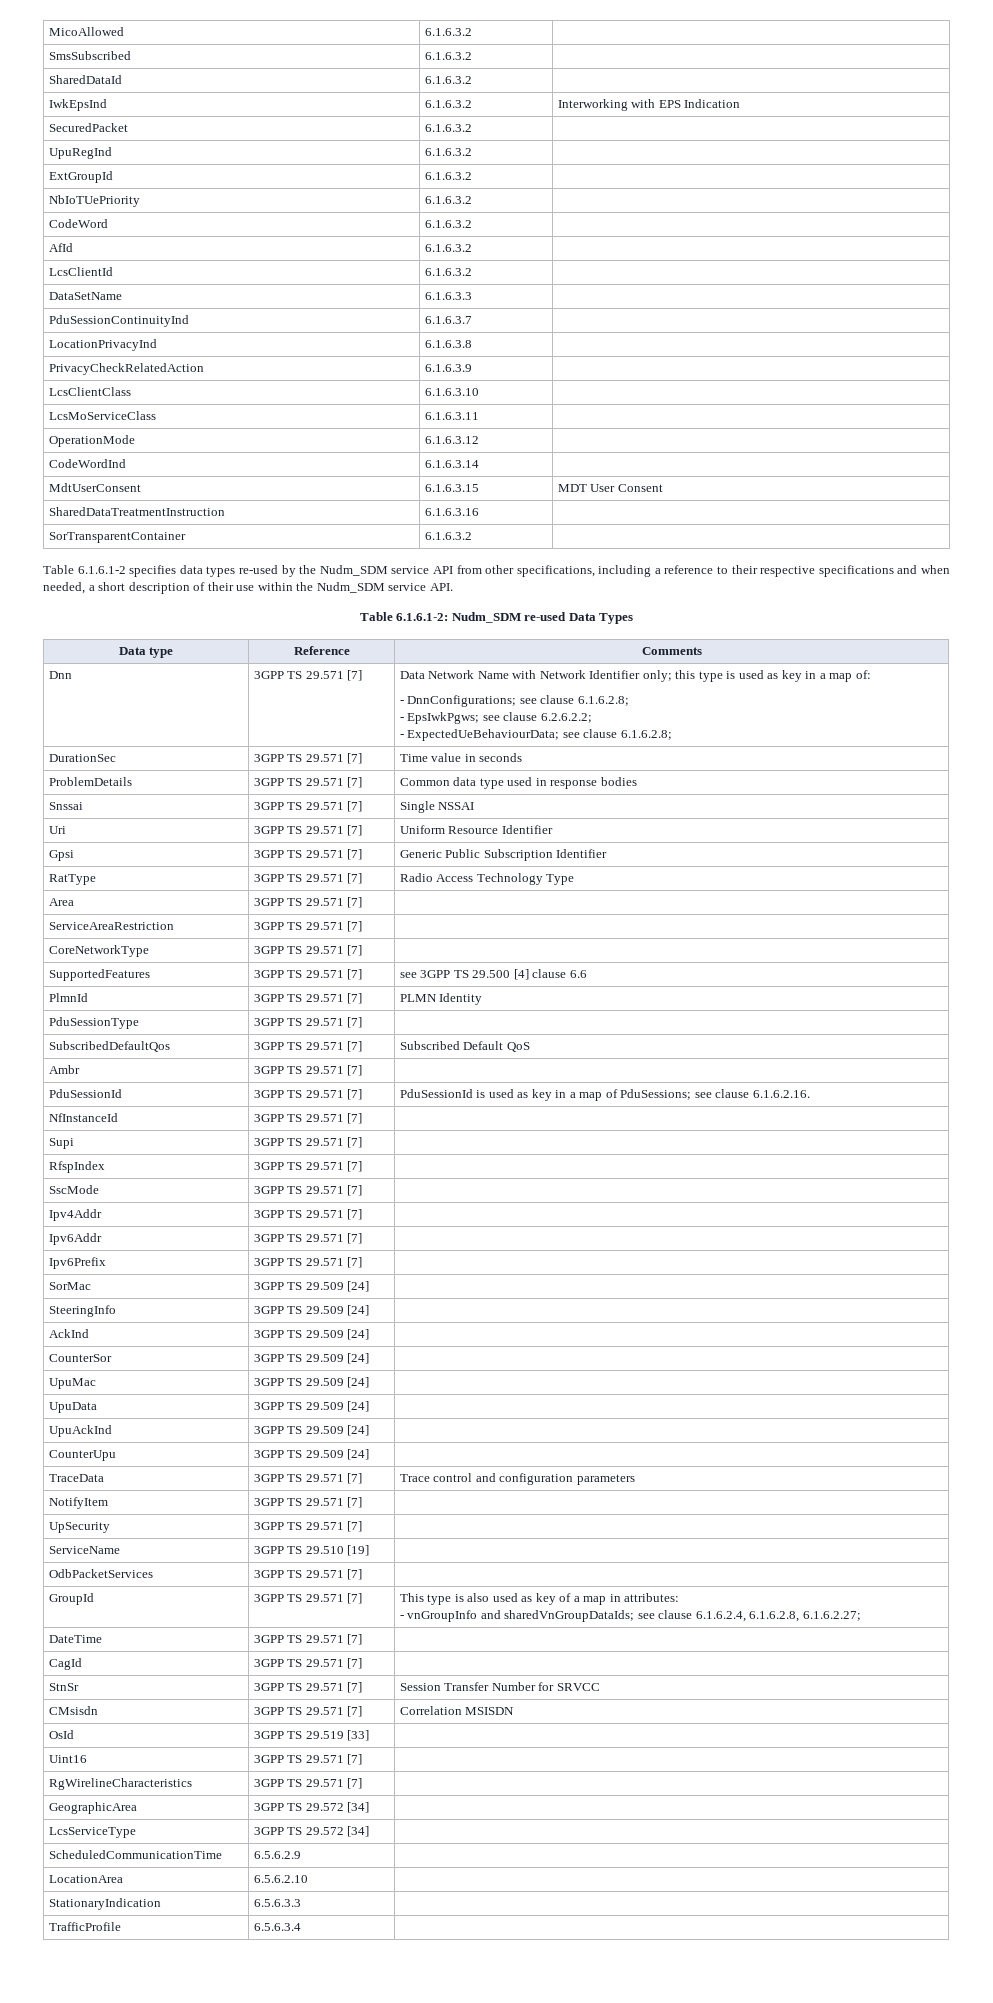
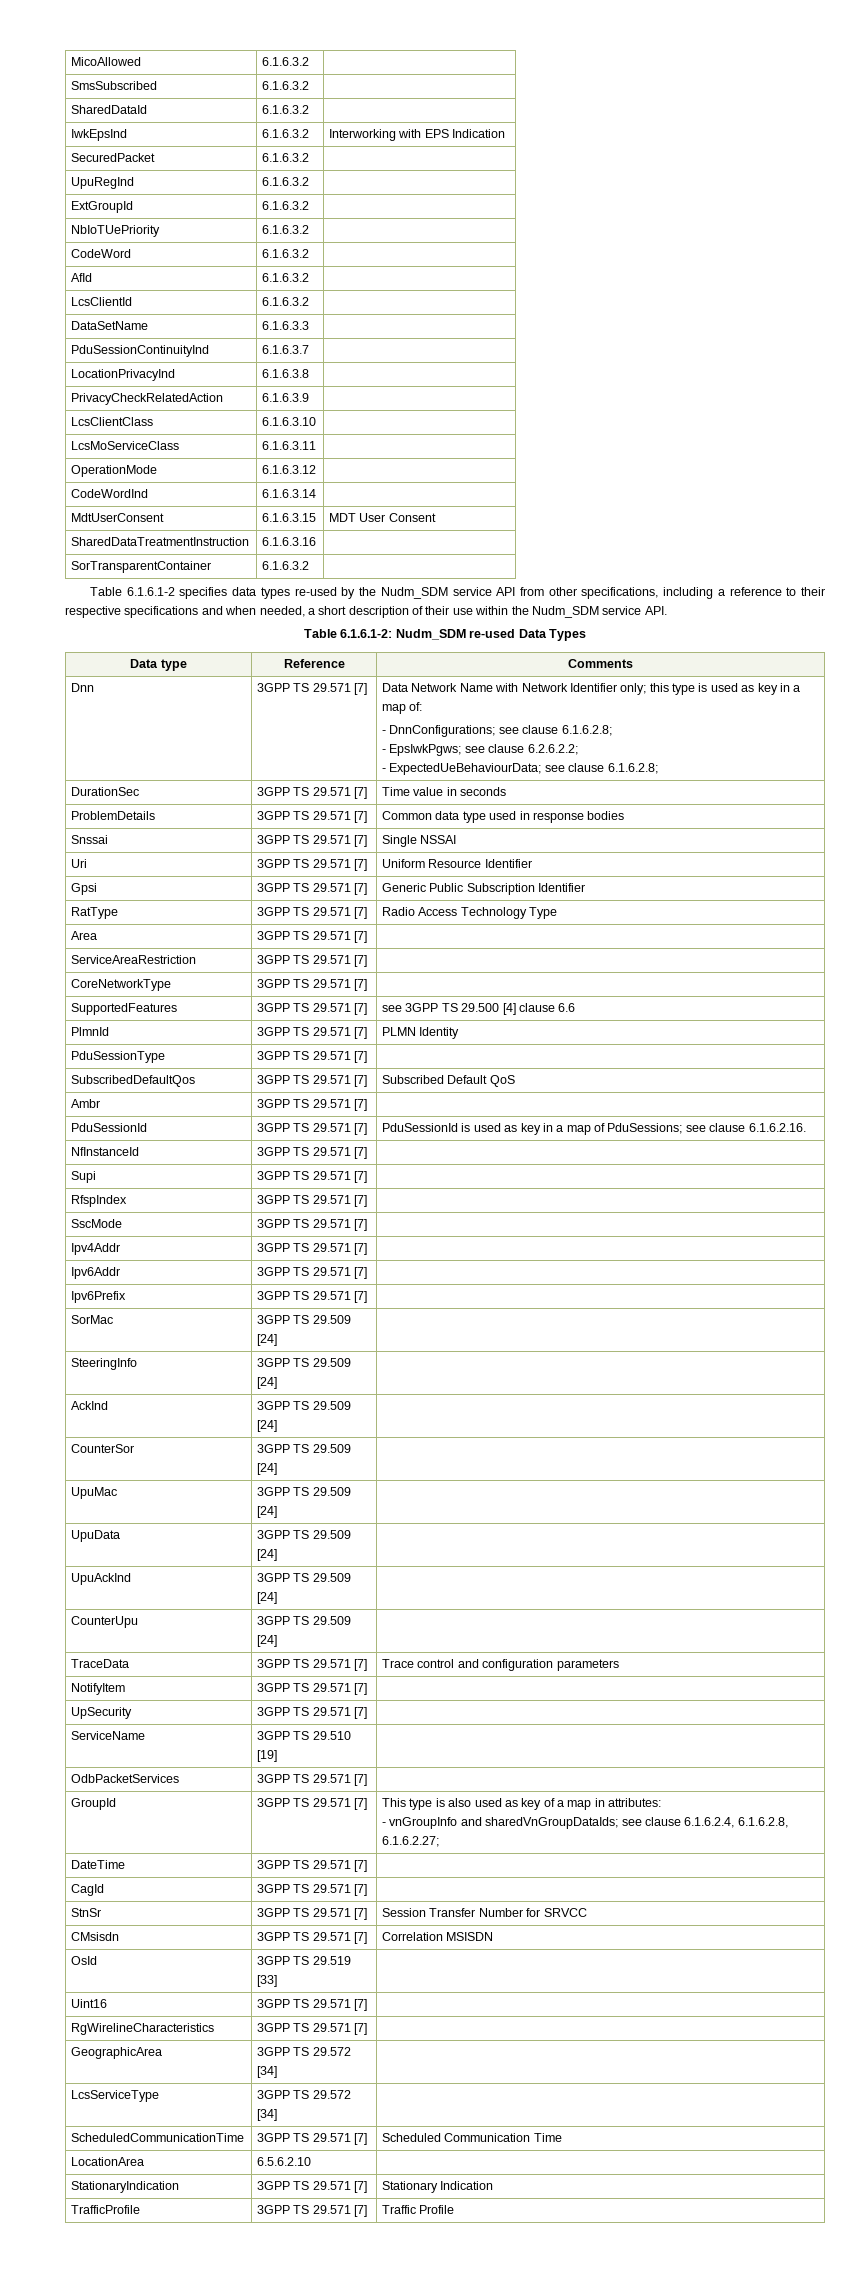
[253,1851,301,1859] [48,1875,123,1883] [253,1875,308,1883] [48,1898,161,1910] [253,1899,301,1907] [48,1922,121,1931] [253,1923,301,1931] 6.5.6.2.9 | // LocationArea | 6.5.6.2.10 | // StationaryIndication | 6.5.6.3.3 | // TrafficProfile | 6.5.6.3.4 | -> [257,2133,368,2145] [382,2133,562,2142] [71,2157,145,2166] [257,2157,312,2166] [71,2181,180,2193] [257,2181,368,2193] [382,2181,494,2193] [71,2205,141,2214] [257,2205,368,2217] [382,2205,455,2214] 3GPP TS 29.571 [7] | Scheduled Communication Time // LocationArea | 6.5.6.2.10 | // StationaryIndication | 3GPP TS 29.571 [7] | Stationary Indication // TrafficProfile | 3GPP TS 29.571 [7] | Traffic Profile

